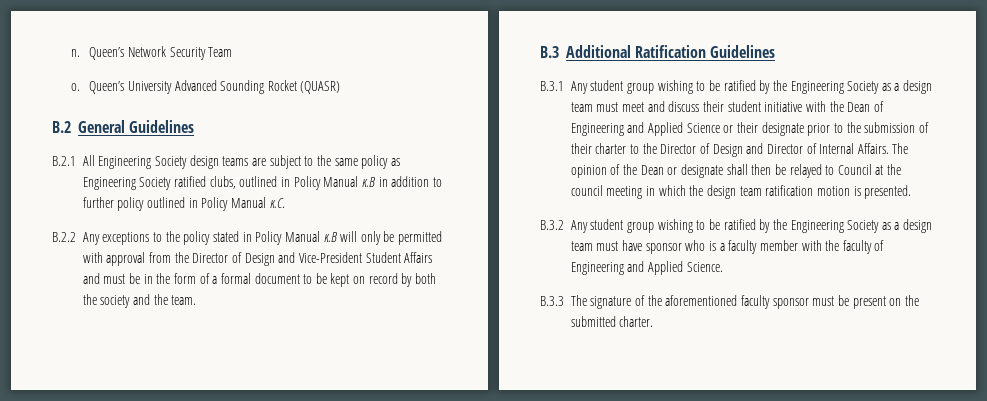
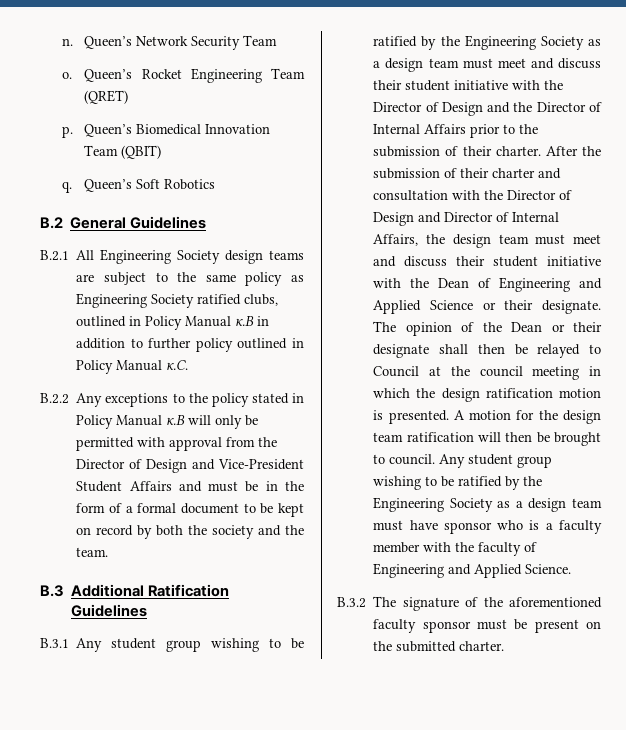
[127,80,341,94] University Advanced Sounding Rocket (QUASR) -> [141,68,305,83] [84,90,129,104] [62,124,271,138] [84,145,162,159] [62,179,216,193] Rocket Engineering Team (QRET) // p. Queen’s Biomedical Innovation Team (QBIT) // q. Queen’s Soft Robotics
(844, 106) none -> [373,102,602,116] [373,124,539,138] [373,146,601,157] [373,168,562,179] [373,190,573,201] [373,212,560,226] [373,234,601,248] [373,256,601,267] [373,278,430,288] Director of Design and the Director of Internal Affairs prior to the submission of their charter. After the submission of their charter and consultation with the Director of Design and Director of Internal Affairs, the design team must meet and discuss their student initiative with the
[761,122,929,136] [570,143,889,157] designate prior to the submission of their charter to the Director of Design and Director of Internal Affairs. -> [542,300,601,314] designate.
(678, 171) none -> [573,322,602,332] their
[739,186,762,196] team -> (480, 395) none
[540,220,564,230] // B.3.2 -> [453,410,601,424] [373,432,601,446] [373,454,436,465] A motion for the design team ratification will then be brought to council.
[540,296,564,306] B.3.3 -> [337,597,366,608] B.3.2

